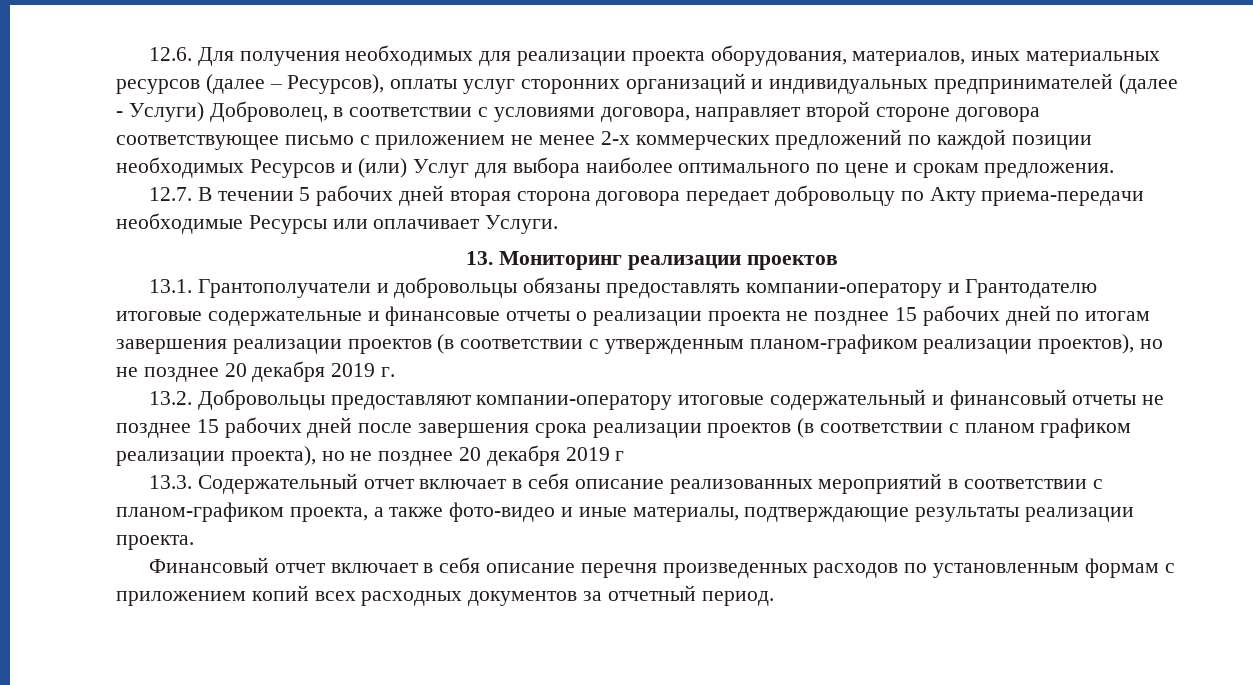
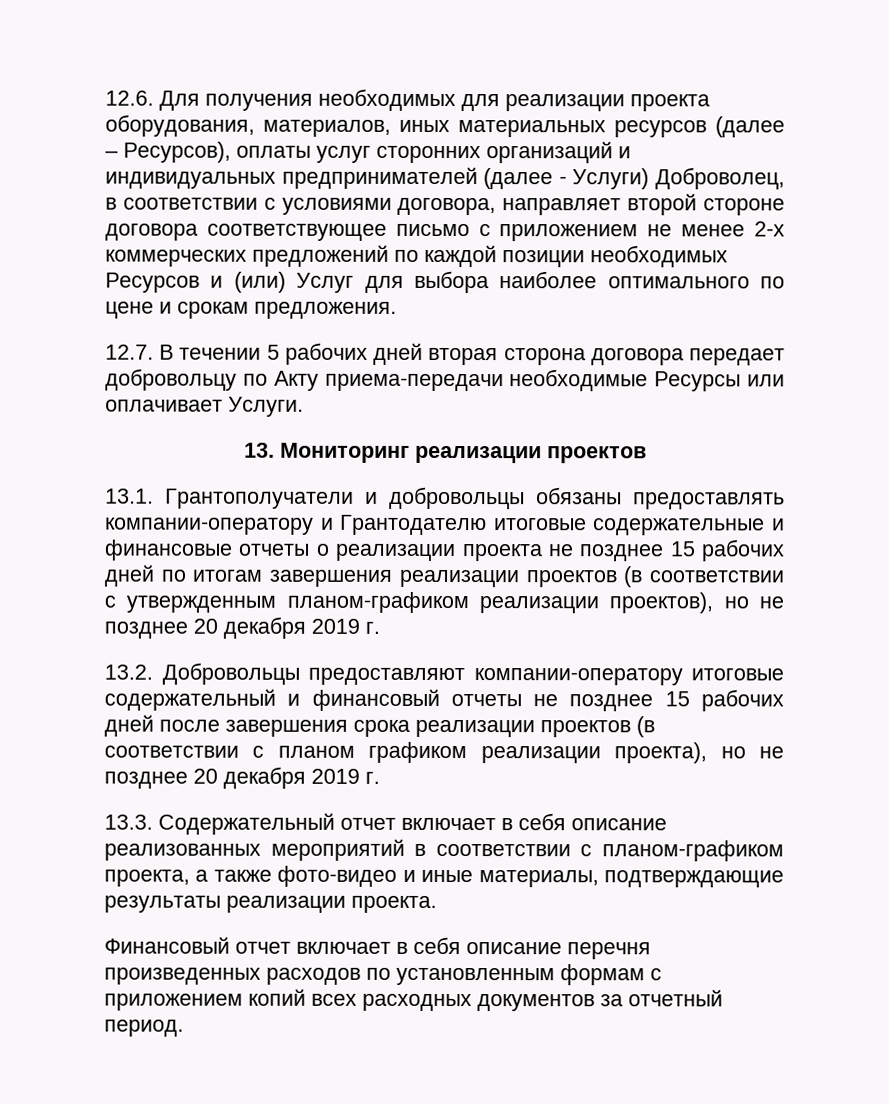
[615,451,625,461] г -> [365,771,380,784] г.

